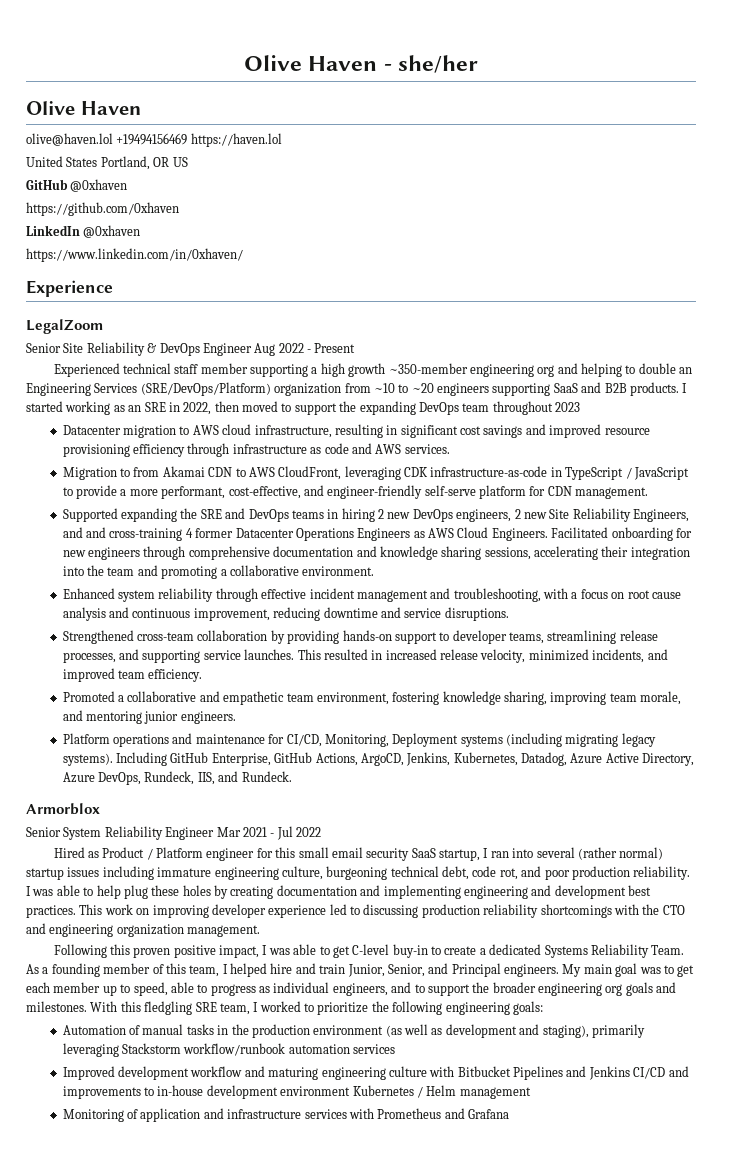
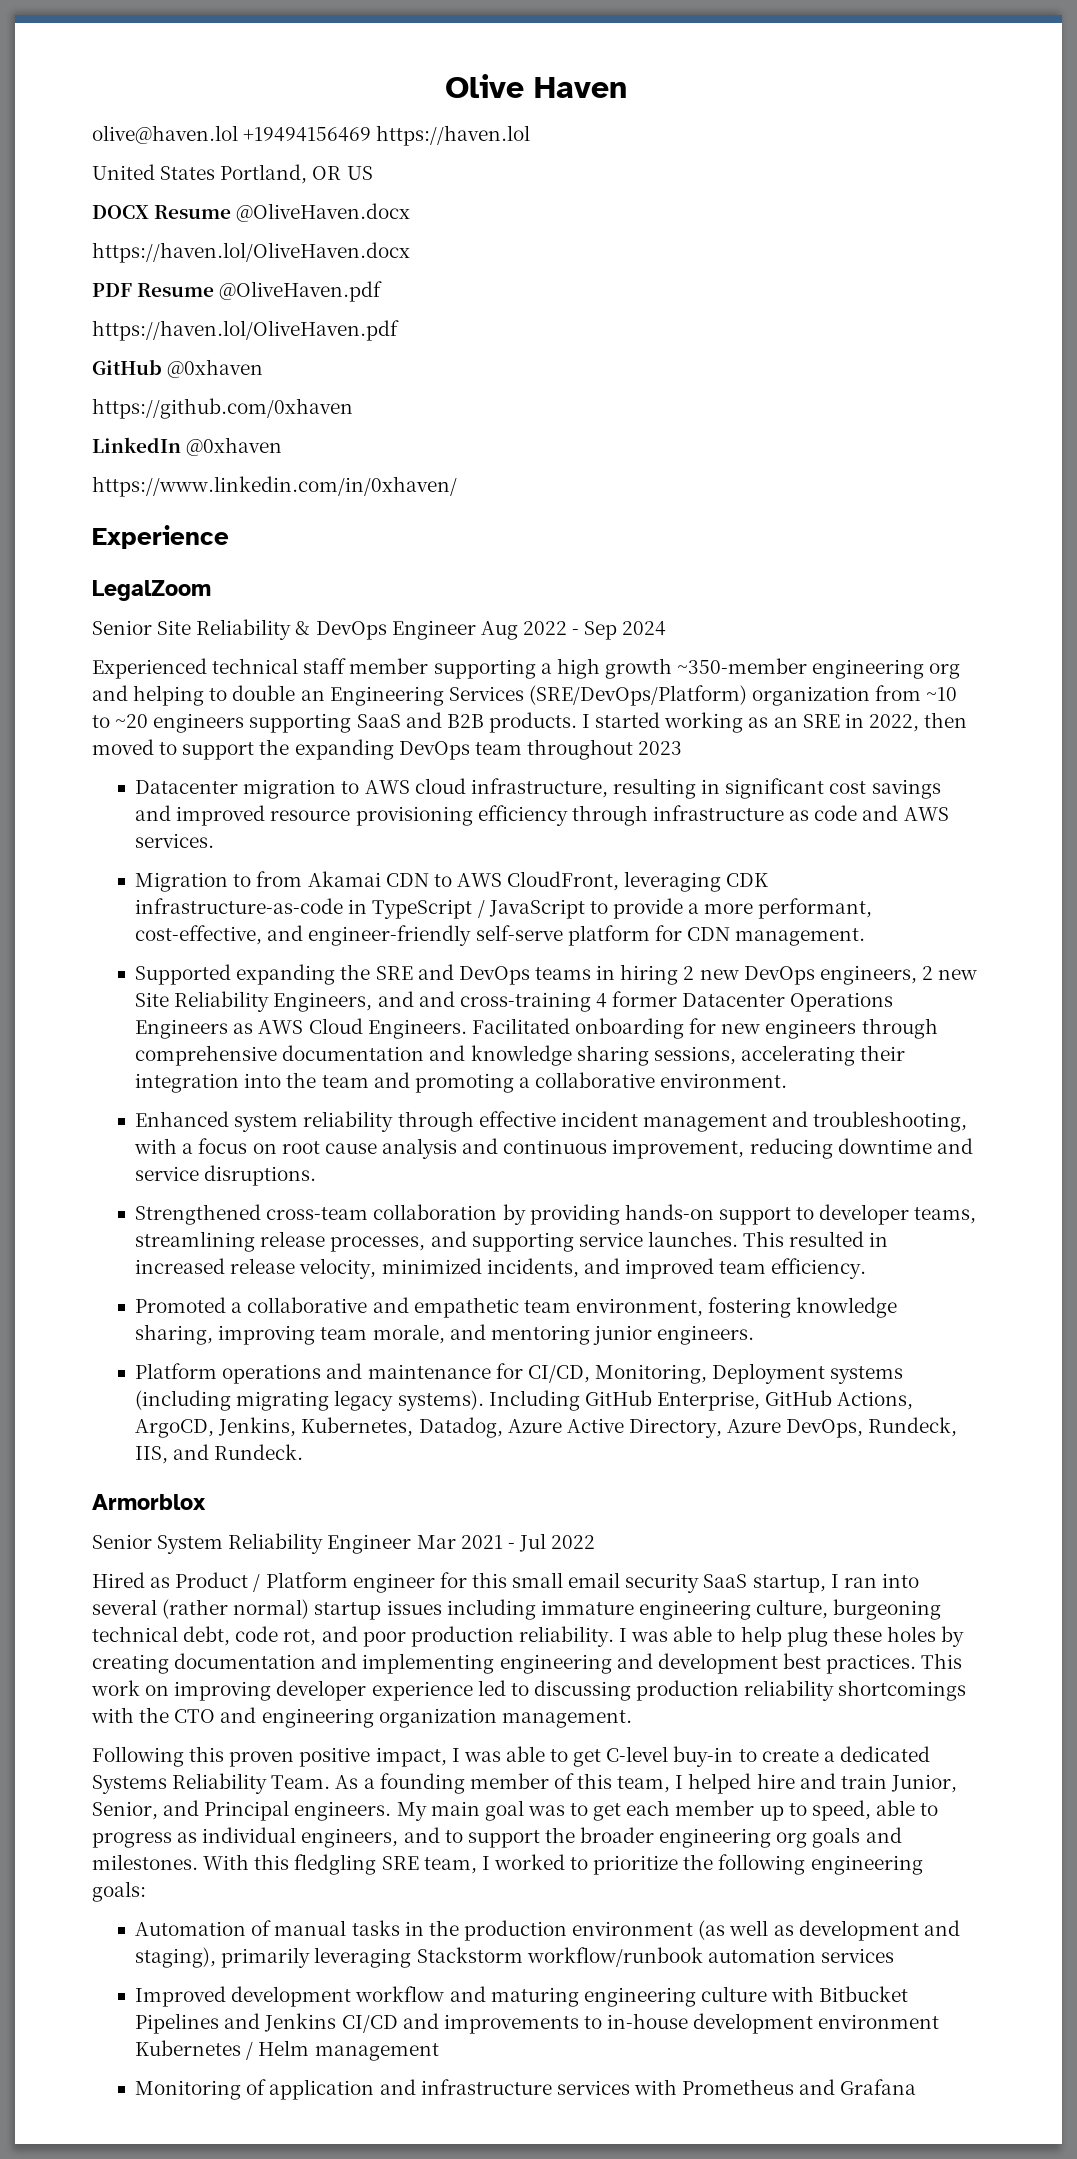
[243,55,479,73] [26,101,141,115] Olive Haven - she/her // Olive Haven -> [444,74,627,98] Olive Haven
(188, 162) none -> [92,203,411,222] [92,242,410,263] [92,281,383,302] [92,320,399,341] // DOCX Resume @OliveHaven.docx // https://haven.lol/OliveHaven.docx // PDF Resume @OliveHaven.pdf // https://haven.lol/OliveHaven.pdf
[314,343,356,353] Present -> [584,621,667,640] Sep 2024

